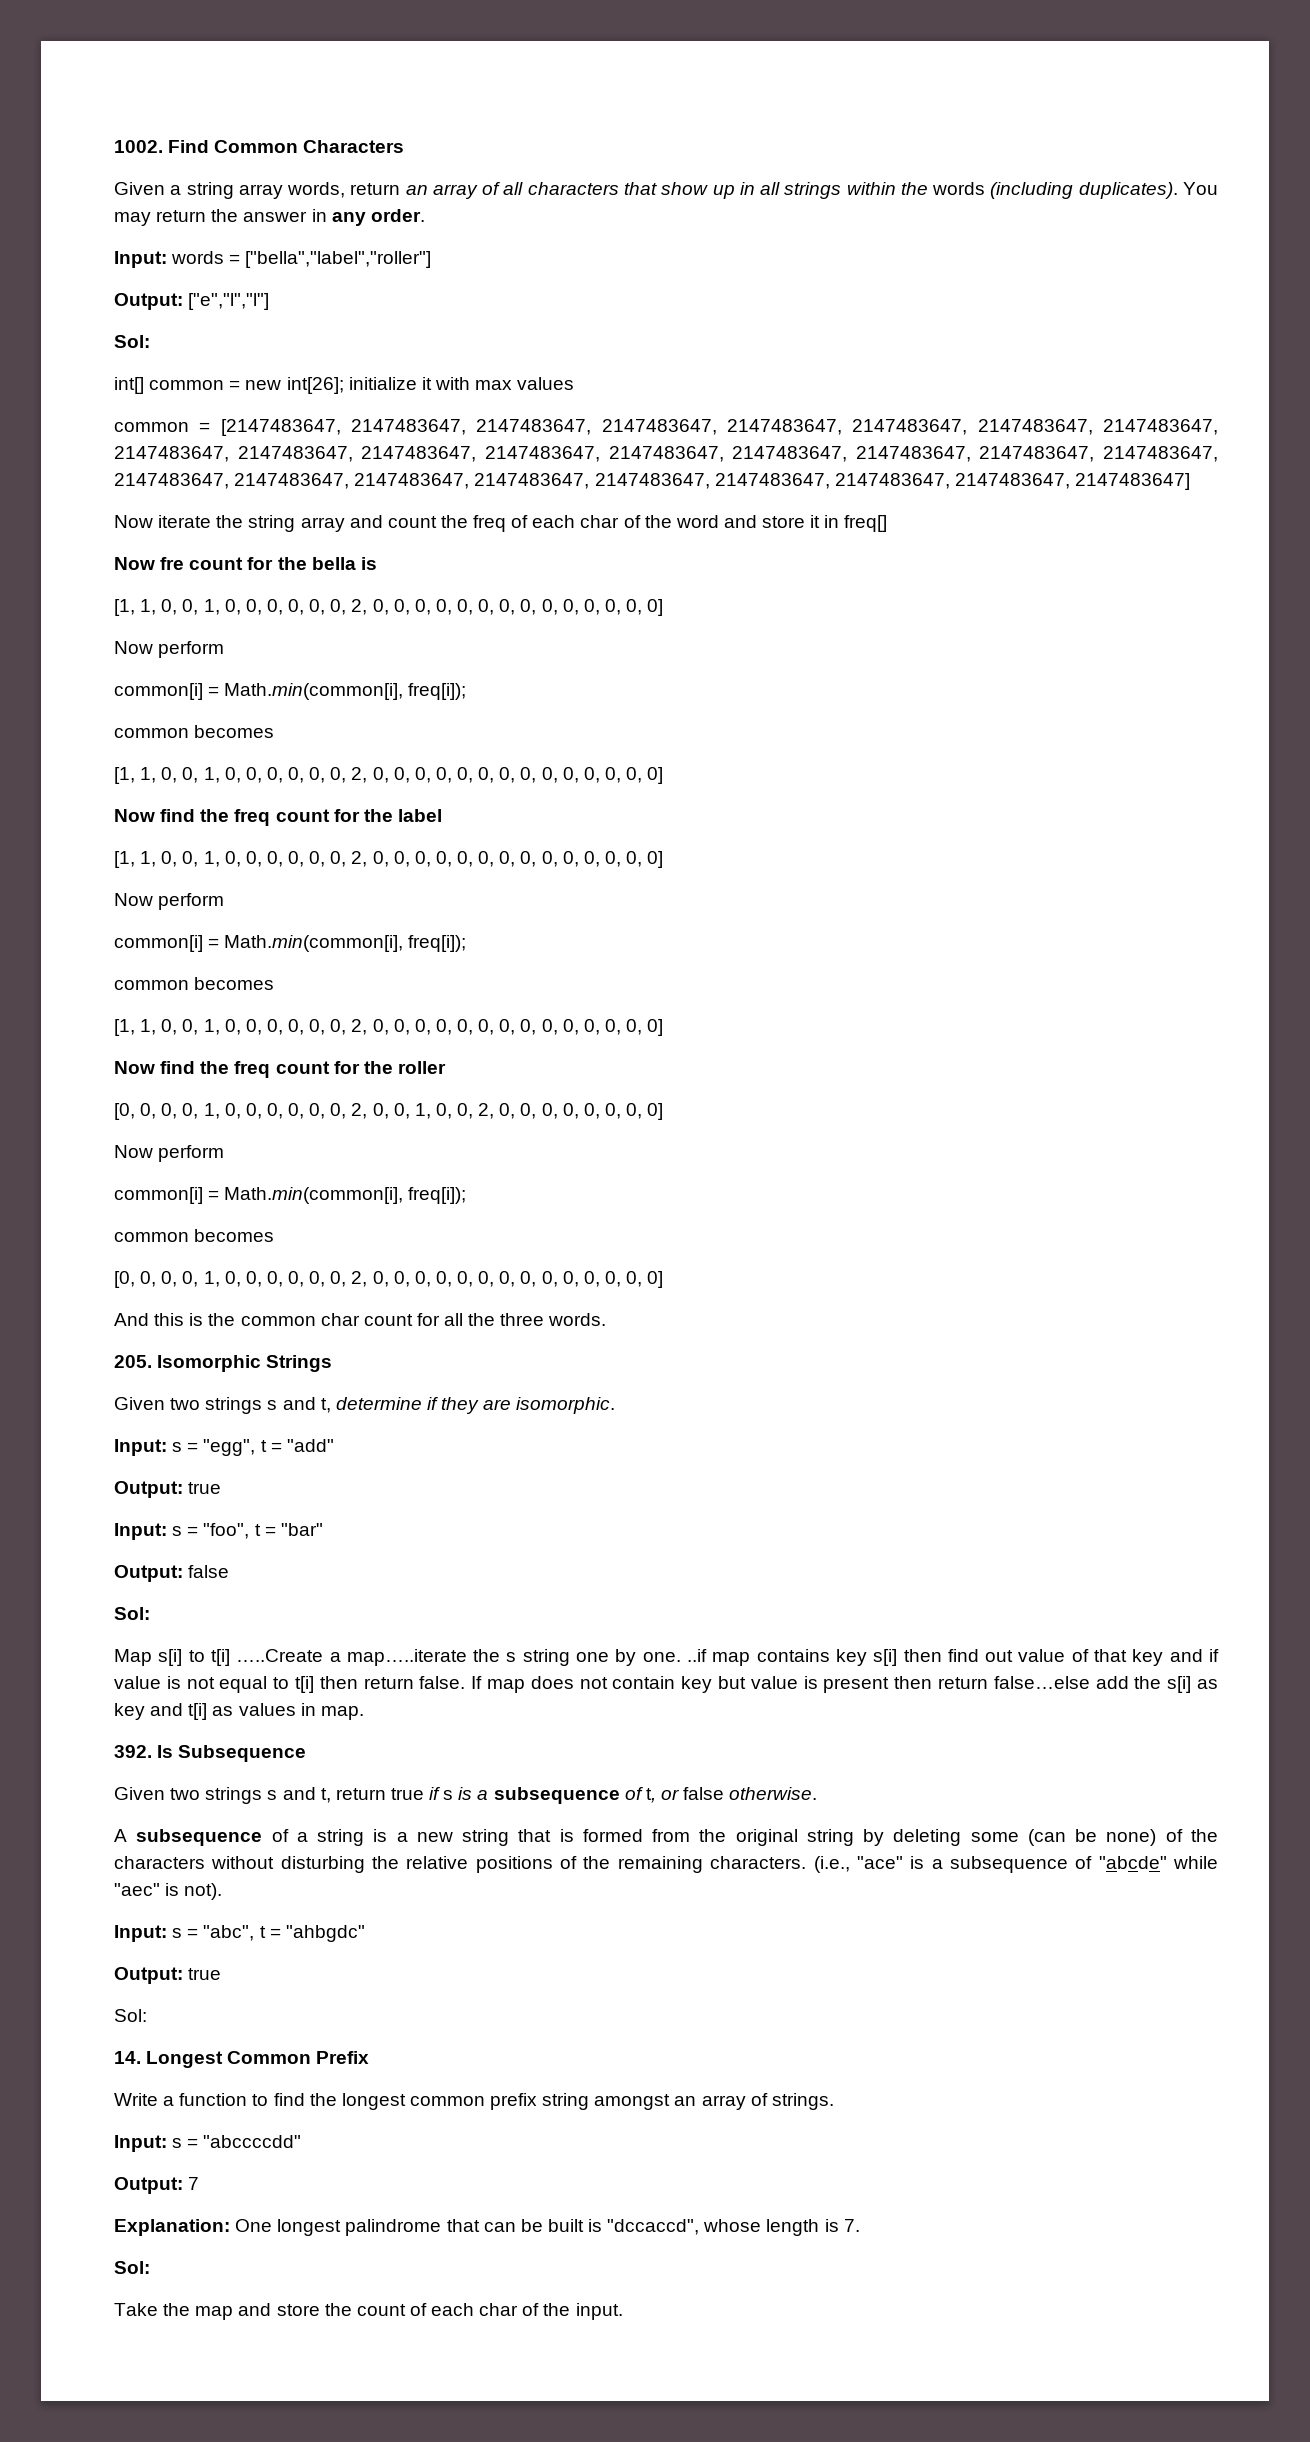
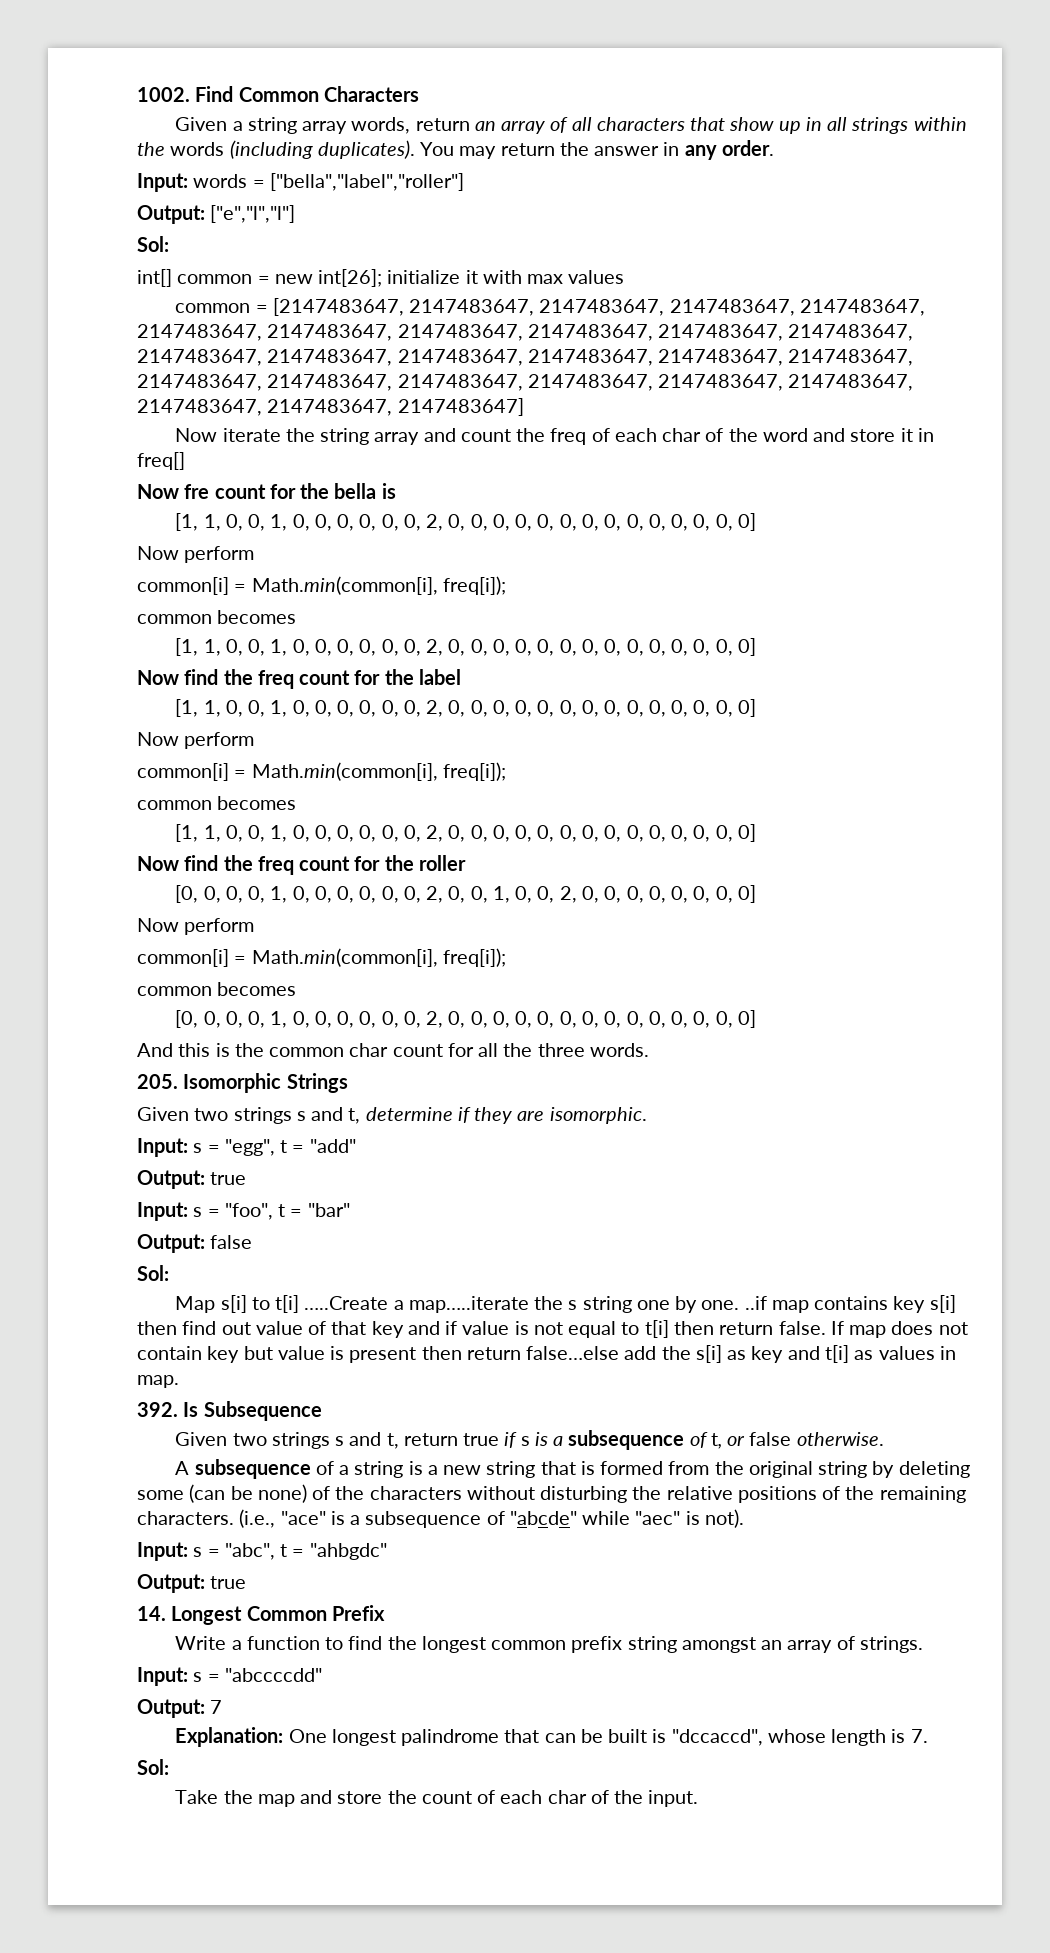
[114,2009,147,2022] // Sol: -> (247, 1582) none

